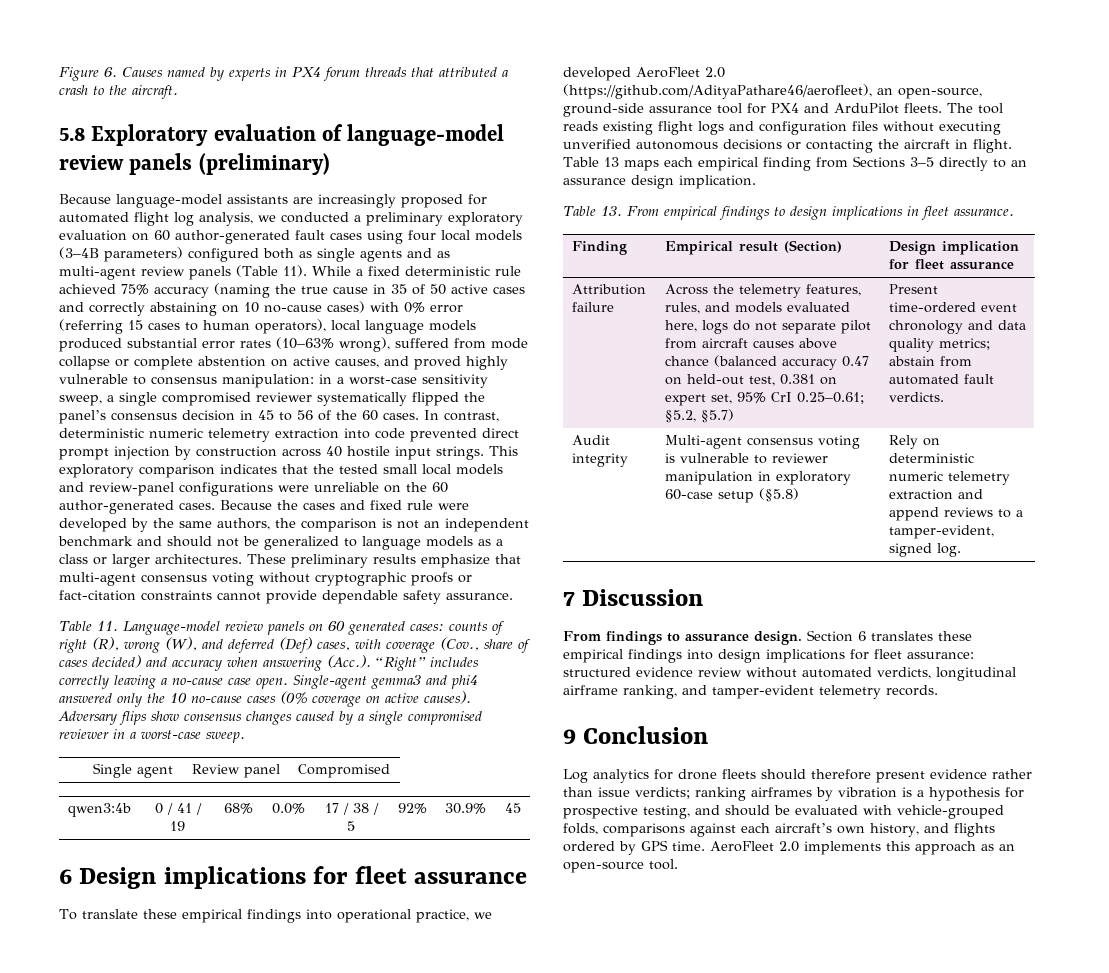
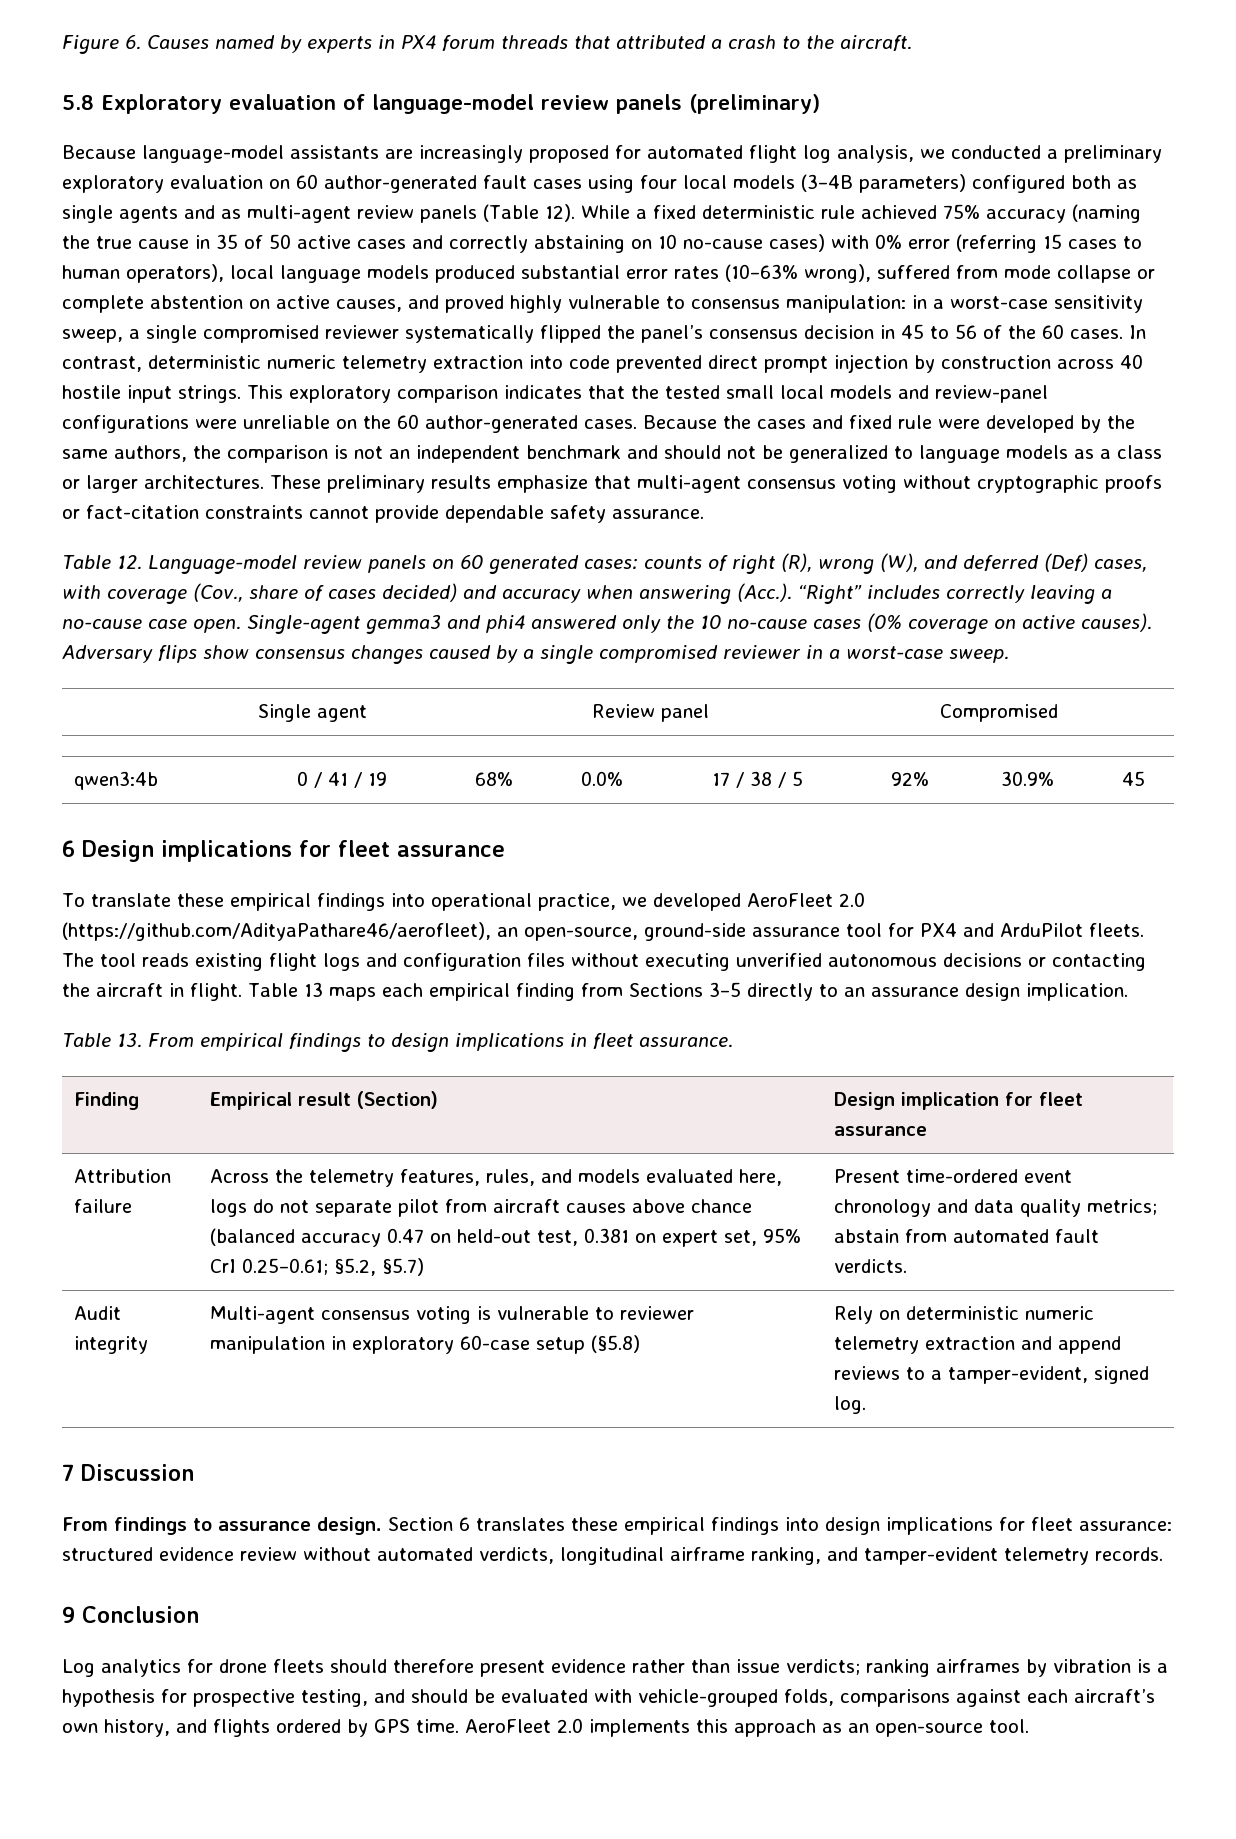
[282,265,307,277] 11). -> [544,204,575,222] 12).
[96,621,118,631] 11. -> [116,555,142,570] 12.

